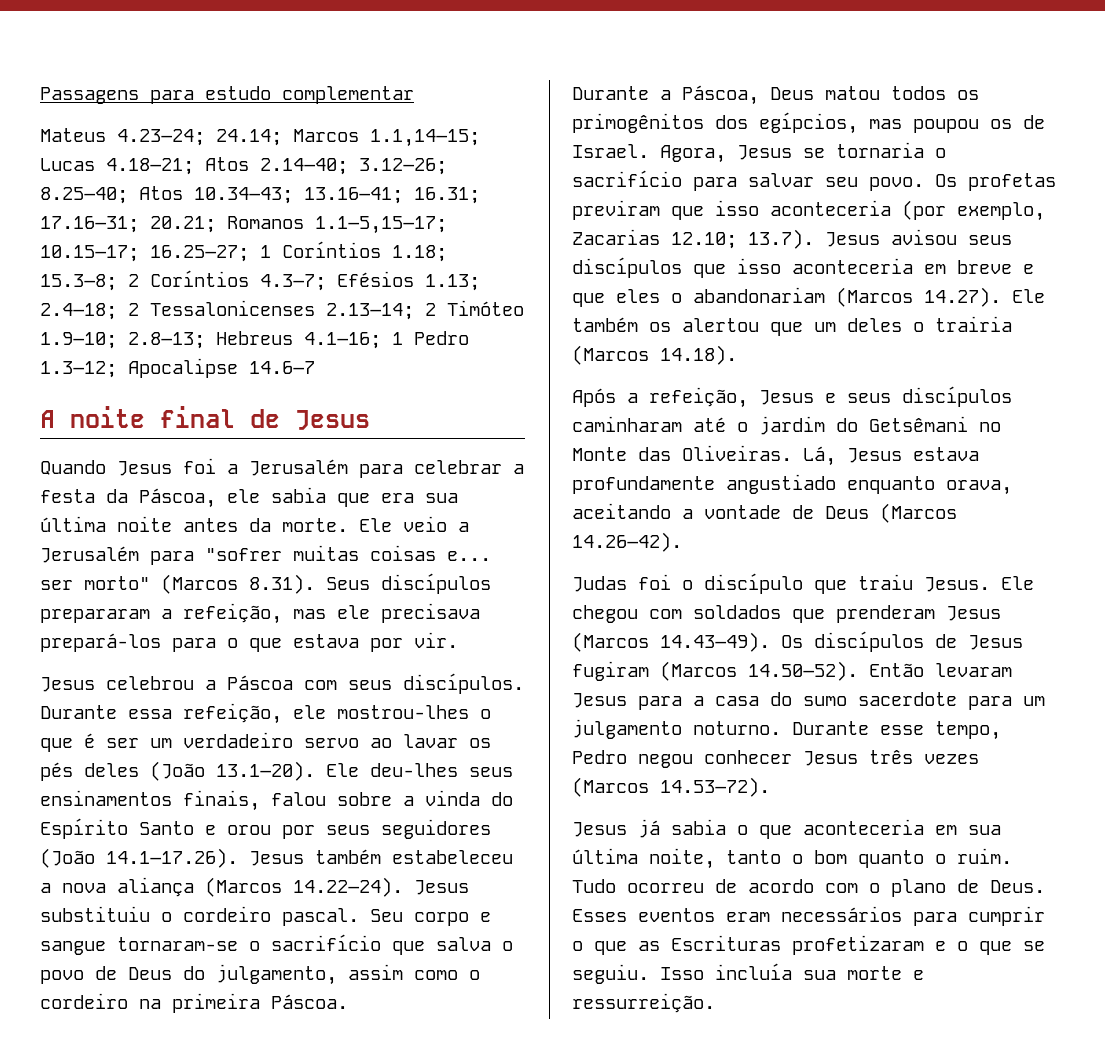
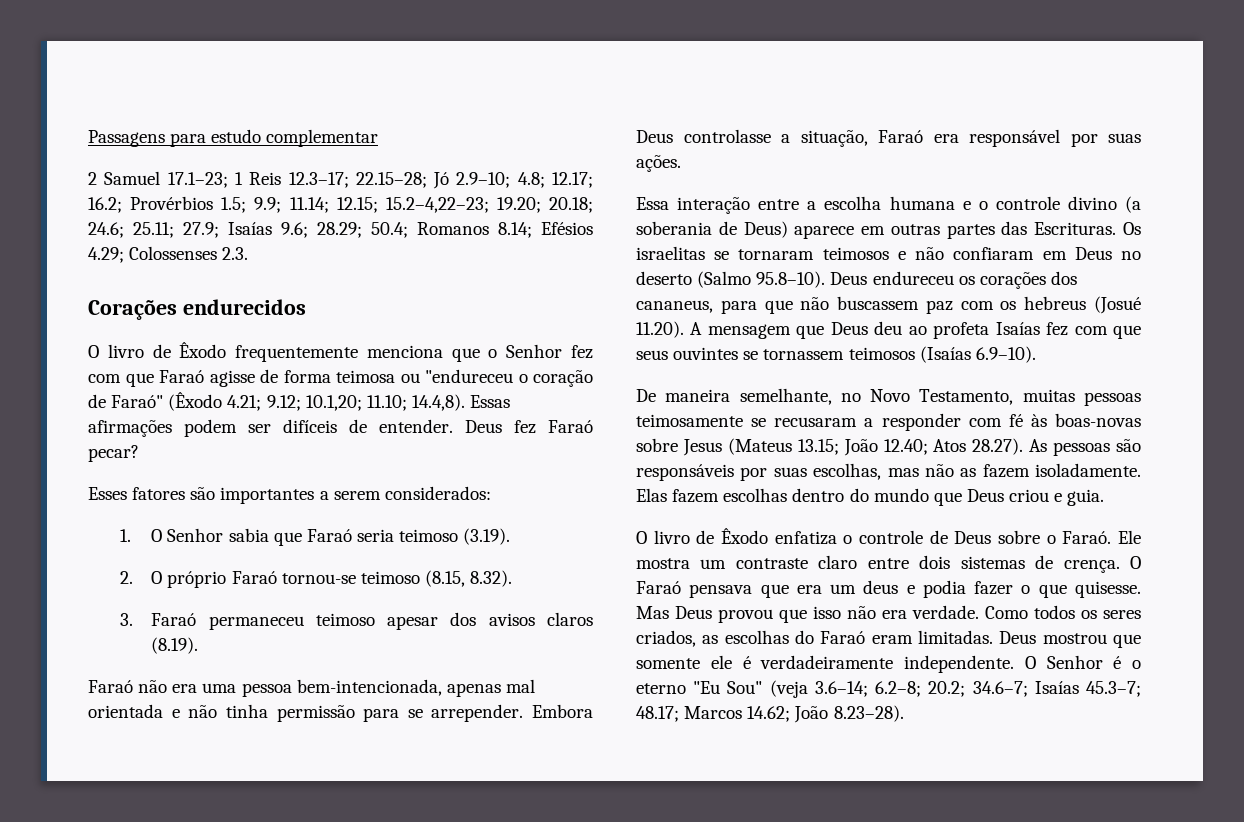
[40,128,480,147] [40,157,447,175] [40,186,480,204] [40,216,447,234] [40,241,447,262] [40,270,480,291] [40,300,524,320] [40,331,469,349] [40,358,315,378] [40,406,370,430] [40,458,524,478] [40,487,458,508] [40,516,469,532] [40,545,491,565] [40,573,491,594] [40,603,480,624] [40,632,458,652] [40,673,524,694] [40,703,491,724] [40,732,491,752] [40,761,513,781] [40,790,513,811] [40,818,491,839] [40,848,513,868] [40,877,469,897] [40,906,491,926] [40,934,513,955] [40,964,480,985] [40,993,348,1013] [572,85,979,105] [572,112,1045,134] [572,142,946,163] [572,170,1056,191] [572,200,1045,221] [572,229,1012,249] [572,257,1034,278] [572,287,1045,307] [572,316,1012,336] [572,345,737,365] [572,386,1012,408] [572,416,1001,435] [572,445,979,466] [572,474,1012,495] [572,503,957,523] [572,532,682,552] [572,573,1034,594] [572,605,1001,623] [572,631,1023,652] [572,661,1012,681] [572,692,1045,710] [572,719,1001,740] [572,750,979,768] [572,777,770,797] [572,819,1001,839] [572,848,1012,869] [572,879,1045,897] [572,906,1045,926] [572,935,1045,955] [572,963,924,984] [572,993,715,1013] Mateus 4.23–24; 24.14; Marcos 1.1,14–15; Lucas 4.18–21; Atos 2.14–40; 3.12–26; 8.25–40; Atos 10.34–43; 13.16–41; 16.31; 17.16–31; 20.21; Romanos 1.1–5,15–17; 10.15–17; 16.25–27; 1 Coríntios 1.18; 15.3–8; 2 Coríntios 4.3–7; Efésios 1.13; 2.4–18; 2 Tessalonicenses 2.13–14; 2 Timóteo 1.9–10; 2.8–13; Hebreus 4.1–16; 1 Pedro 1.3–12; Apocalipse 14.6–7 // A noite final de Jesus // Quando Jesus foi a Jerusalém para celebrar a festa da Páscoa, ele sabia que era sua última noite antes da morte. Ele veio a Jerusalém para "sofrer muitas coisas e... ser morto" (Marcos 8.31). Seus discípulos prepararam a refeição, mas ele precisava prepará-los para o que estava por vir. // Jesus celebrou a Páscoa com seus discípulos. Durante essa refeição, ele mostrou-lhes o que é ser um verdadeiro servo ao lavar os pés deles (João 13.1–20). Ele deu-lhes seus ensinamentos finais, falou sobre a vinda do Espírito Santo e orou por seus seguidores (João 14.1–17.26). Jesus também estabeleceu a nova aliança (Marcos 14.22–24). Jesus substituiu o cordeiro pascal. Seu corpo e sangue tornaram-se o sacrifício que salva o povo de Deus do julgamento, assim como o cordeiro na primeira Páscoa. // Durante a Páscoa, Deus matou todos os primogênitos dos egípcios, mas poupou os de Israel. Agora, Jesus se tornaria o sacrifício para salvar seu povo. Os profetas previram que isso aconteceria (por exemplo, Zacarias 12.10; 13.7). Jesus avisou seus discípulos que isso aconteceria em breve e que eles o abandonariam (Marcos 14.27). Ele também os alertou que um deles o trairia (Marcos 14.18). // Após a refeição, Jesus e seus discípulos caminharam até o jardim do Getsêmani no Monte das Oliveiras. Lá, Jesus estava profundamente angustiado enquanto orava, aceitando a vontade de Deus (Marcos 14.26–42). // Judas foi o discípulo que traiu Jesus. Ele chegou com soldados que prenderam Jesus (Marcos 14.43–49). Os discípulos de Jesus fugiram (Marcos 14.50–52). Então levaram Jesus para a casa do sumo sacerdote para um julgamento noturno. Durante esse tempo, Pedro negou conhecer Jesus três vezes (Marcos 14.53–72). // Jesus já sabia o que aconteceria em sua última noite, tanto o bom quanto o ruim. Tudo ocorreu de acordo com o plano de Deus. Esses eventos eram necessários para cumprir o que as Escrituras profetizaram e o que se seguiu. Isso incluía sua morte e ressurreição. -> [88,171,593,189] [88,196,593,213] [88,222,593,238] [88,246,249,263] [88,299,306,320] [88,342,593,362] [88,369,593,387] [88,392,511,411] [88,419,593,437] [88,445,139,462] [88,486,491,504] [119,528,511,546] [119,570,513,588] [119,612,594,630] [151,637,199,654] [88,679,535,697] [88,704,593,722] [636,129,1141,147] [636,155,681,172] [636,196,1141,214] [636,221,1141,239] [636,246,1141,260] [636,271,1077,289] [636,296,1141,314] [636,321,1141,339] [636,346,1036,363] [636,388,1141,406] [636,413,1141,431] [636,438,1141,456] [636,463,1141,481] [636,488,1105,506] [636,528,1141,545] [636,555,1141,573] [636,580,1141,598] [636,605,1141,623] [636,630,1141,648] [636,655,1141,673] [636,680,1141,698] [636,705,904,723] 2 Samuel 17.1–23; 1 Reis 12.3–17; 22.15–28; Jó 2.9–10; 4.8; 12.17; 16.2; Provérbios 1.5; 9.9; 11.14; 12.15; 15.2–4,22–23; 19.20; 20.18; 24.6; 25.11; 27.9; Isaías 9.6; 28.29; 50.4; Romanos 8.14; Efésios 4.29; Colossenses 2.3. // Corações endurecidos // O livro de Êxodo frequentemente menciona que o Senhor fez com que Faraó agisse de forma teimosa ou "endureceu o coração de Faraó" (Êxodo 4.21; 9.12; 10.1,20; 11.10; 14.4,8). Essas afirmações podem ser difíceis de entender. Deus fez Faraó pecar? // Esses fatores são importantes a serem considerados: // 1. O Senhor sabia que Faraó seria teimoso (3.19). // 2. O próprio Faraó tornou-se teimoso (8.15, 8.32). // 3. Faraó permaneceu teimoso apesar dos avisos claros (8.19). // Faraó não era uma pessoa bem-intencionada, apenas mal orientada e não tinha permissão para se arrepender. Embora Deus controlasse a situação, Faraó era responsável por suas ações. // Essa interação entre a escolha humana e o controle divino (a soberania de Deus) aparece em outras partes das Escrituras. Os israelitas se tornaram teimosos e não confiaram em Deus no deserto (Salmo 95.8–10). Deus endureceu os corações dos cananeus, para que não buscassem paz com os hebreus (Josué 11.20). A mensagem que Deus deu ao profeta Isaías fez com que seus ouvintes se tornassem teimosos (Isaías 6.9–10). // De maneira semelhante, no Novo Testamento, muitas pessoas teimosamente se recusaram a responder com fé às boas-novas sobre Jesus (Mateus 13.15; João 12.40; Atos 28.27). As pessoas são responsáveis por suas escolhas, mas não as fazem isoladamente. Elas fazem escolhas dentro do mundo que Deus criou e guia. // O livro de Êxodo enfatiza o controle de Deus sobre o Faraó. Ele mostra um contraste claro entre dois sistemas de crença. O Faraó pensava que era um deus e podia fazer o que quisesse. Mas Deus provou que isso não era verdade. Como todos os seres criados, as escolhas do Faraó eram limitadas. Deus mostrou que somente ele é verdadeiramente independente. O Senhor é o eterno "Eu Sou" (veja 3.6–14; 6.2–8; 20.2; 34.6–7; Isaías 45.3–7; 48.17; Marcos 14.62; João 8.23–28).

